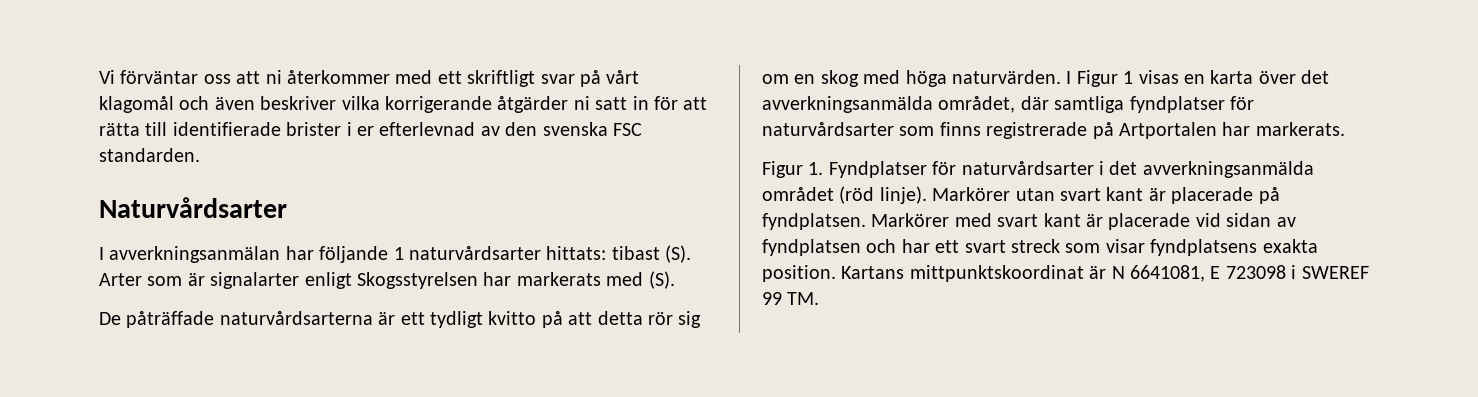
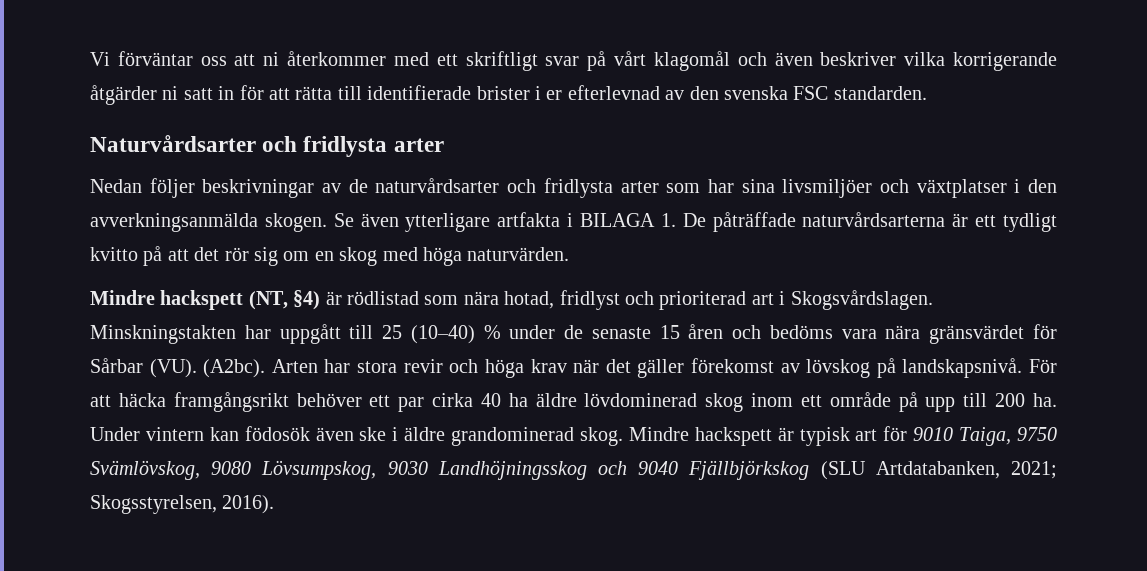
[99,245,692,263] [99,271,675,289] // I avverkningsanmälan har följande 1 naturvårdsarter hittats: tibast (S). Arter som är signalarter enligt Skogsstyrelsen har markerats med (S). // -> [262,136,444,157] [90,178,1057,198] [90,212,676,232] och fridlysta arter // Nedan följer beskrivningar av de naturvårdsarter och fridlysta arter som har sina livsmiljöer och växtplatser i den avverkningsanmälda skogen. Se även ytterligare artfakta i BILAGA 1.
[597,311,643,325] detta -> [194,247,220,261] det
[1066,70,1330,87] [762,96,1254,113] [762,122,1345,139] [762,161,1314,178] [762,186,1280,204] [762,213,1296,230] [762,239,1318,256] [762,265,1369,282] [762,292,820,305] I Figur 1 visas en karta över det avverkningsanmälda området, där samtliga fyndplatser för naturvårdsarter som finns registrerade på Artportalen har markerats. // Figur 1. Fyndplatser för naturvårdsarter i det avverkningsanmälda området (röd linje). Markörer utan svart kant är placerade på fyndplatsen. Markörer med svart kant är placerade vid sidan av fyndplatsen och har ett svart streck som visar fyndplatsens exakta position. Kartans mittpunktskoordinat är N 6641081, E 723098 i SWEREF 99 TM. -> [90,290,933,310] [90,324,1057,344] [90,358,1057,378] [90,392,1058,412] [90,426,1058,446] [90,460,1058,480] [90,495,275,514] // Mindre hackspett (NT, §4) är rödlistad som nära hotad, fridlyst och prioriterad art i Skogsvårdslagen. Minskningstakten har uppgått till 25 (10–40) % under de senaste 15 åren och bedöms vara nära gränsvärdet för Sårbar (VU). (A2bc). Arten har stora revir och höga krav när det gäller förekomst av lövskog på landskapsnivå. För att häcka framgångsrikt behöver ett par cirka 40 ha äldre lövdominerad skog inom ett område på upp till 200 ha. Under vintern kan födosök även ske i äldre grandominerad skog. Mindre hackspett är typisk art för 9010 Taiga, 9750 Svämlövskog, 9080 Lövsumpskog, 9030 Landhöjningsskog och 9040 Fjällbjörkskog (SLU Artdatabanken, 2021; Skogsstyrelsen, 2016).

